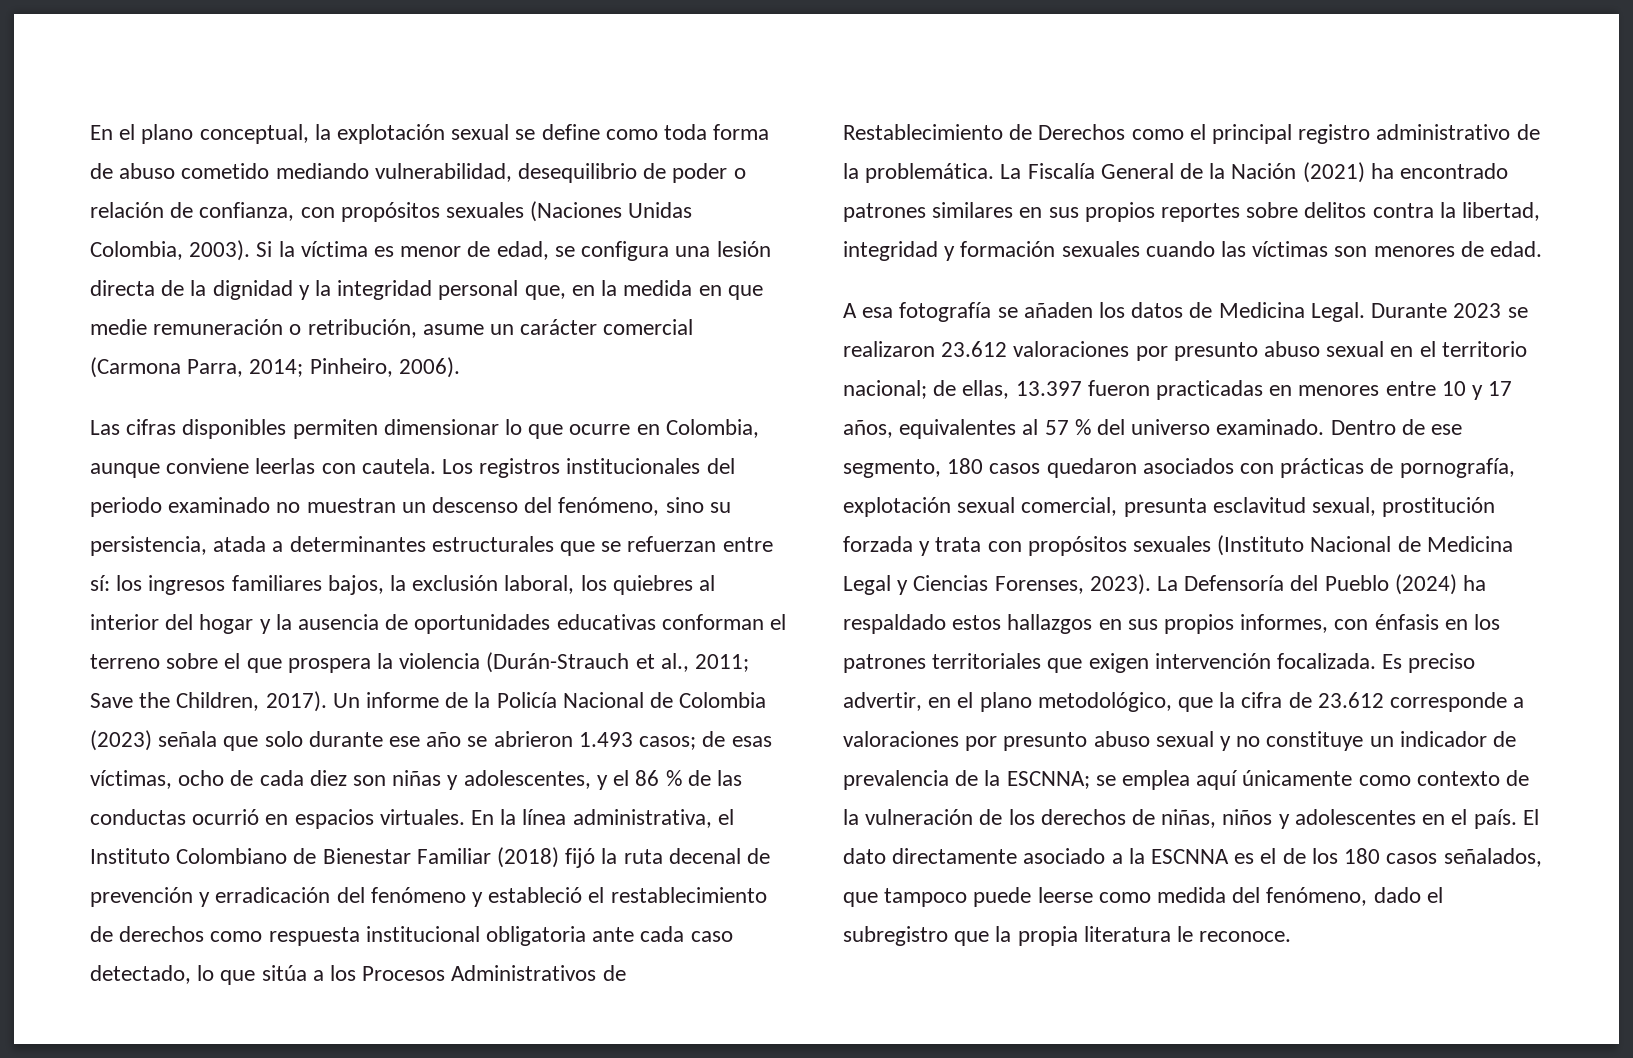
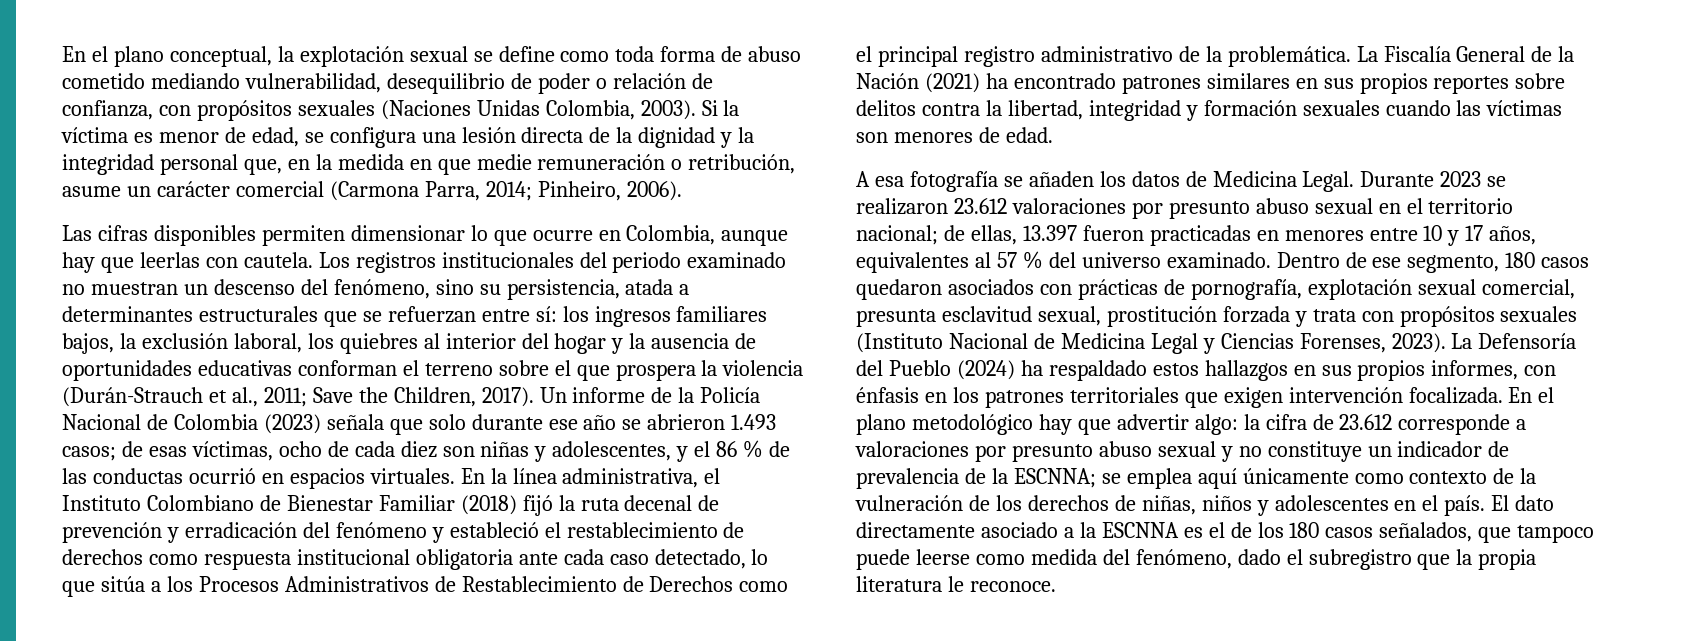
[166,458,250,474] conviene -> [62,252,134,273] hay que
[1382,653,1476,673] [843,692,1214,712] Es preciso advertir, en el plano metodológico, que -> [1508,387,1555,403] [856,414,1238,435] En el plano metodológico hay que advertir algo:

